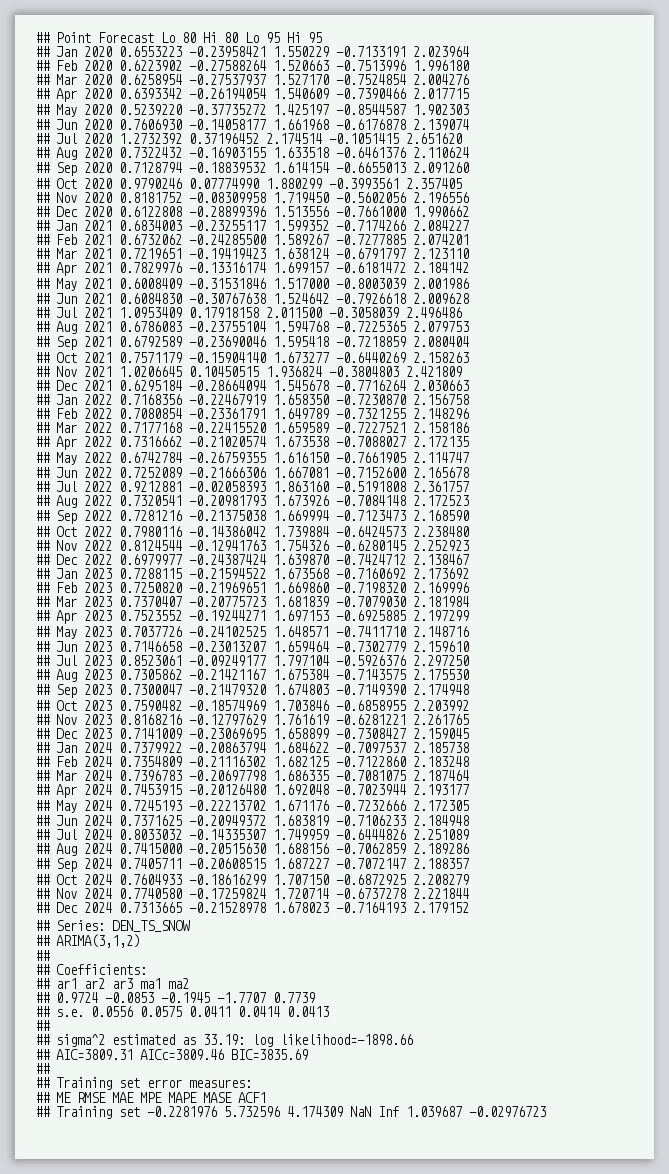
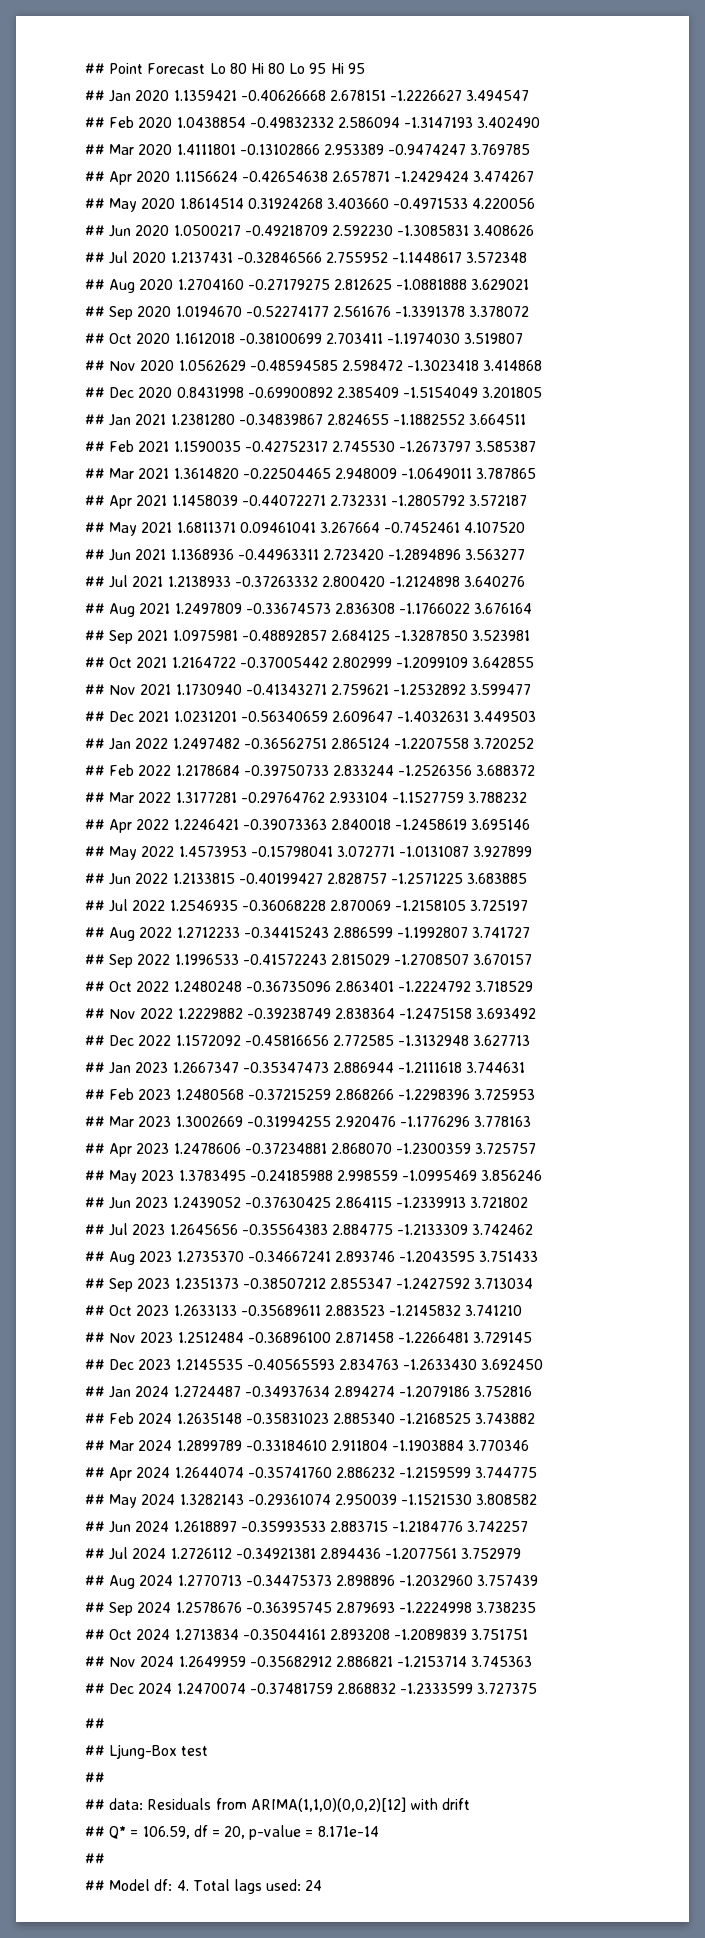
[119,46,469,57] [35,60,469,71] [35,74,469,85] [35,88,469,102] [35,104,469,117] [35,119,469,130] [35,133,462,144] [35,147,469,160] [35,162,469,176] [35,178,462,189] [35,192,469,203] [35,206,469,217] [35,220,469,231] [35,234,469,245] [35,248,469,259] [35,262,469,276] [35,278,469,291] [35,293,469,304] [35,307,462,318] [35,321,469,334] [35,336,469,350] [35,352,469,363] [35,366,462,377] [35,380,469,391] [35,394,469,405] [35,408,469,419] [35,422,469,433] [35,436,469,450] [35,452,469,465] [35,467,469,478] [35,481,469,492] [35,495,469,508] [35,510,469,524] [35,526,469,537] [35,540,469,551] [35,554,469,565] [35,568,469,579] [35,582,469,593] [35,596,469,607] [35,610,469,624] [35,626,469,639] [35,641,469,652] [35,655,469,666] [35,669,469,682] [35,684,469,698] [35,700,469,711] [35,714,469,725] [35,728,469,739] [35,742,469,753] [35,756,469,767] [35,770,469,781] [35,784,469,798] [35,800,469,813] [35,815,469,826] [35,829,469,840] [35,843,469,856] [35,858,469,872] [35,874,469,885] [35,888,469,899] [35,902,469,913] [35,920,190,932] [35,934,140,948] [35,950,50,961] [35,964,147,975] [35,978,189,989] [35,992,315,1003] [35,1006,329,1017] [35,1020,50,1031] [35,1034,413,1047] [35,1049,308,1060] [35,1063,50,1074] [35,1077,252,1090] [35,1092,266,1103] [35,1106,546,1119] 0.6553223 -0.23958421 1.550229 -0.7133191 2.023964 // ## Feb 2020 0.6223902 -0.27588264 1.520663 -0.7513996 1.996180 // ## Mar 2020 0.6258954 -0.27537937 1.527170 -0.7524854 2.004276 // ## Apr 2020 0.6393342 -0.26194054 1.540609 -0.7390466 2.017715 // ## May 2020 0.5239220 -0.37735272 1.425197 -0.8544587 1.902303 // ## Jun 2020 0.7606930 -0.14058177 1.661968 -0.6176878 2.139074 // ## Jul 2020 1.2732392 0.37196452 2.174514 -0.1051415 2.651620 // ## Aug 2020 0.7322432 -0.16903155 1.633518 -0.6461376 2.110624 // ## Sep 2020 0.7128794 -0.18839532 1.614154 -0.6655013 2.091260 // ## Oct 2020 0.9790246 0.07774990 1.880299 -0.3993561 2.357405 // ## Nov 2020 0.8181752 -0.08309958 1.719450 -0.5602056 2.196556 // ## Dec 2020 0.6122808 -0.28899396 1.513556 -0.7661000 1.990662 // ## Jan 2021 0.6834003 -0.23255117 1.599352 -0.7174266 2.084227 // ## Feb 2021 0.6732062 -0.24285500 1.589267 -0.7277885 2.074201 // ## Mar 2021 0.7219651 -0.19419423 1.638124 -0.6791797 2.123110 // ## Apr 2021 0.7829976 -0.13316174 1.699157 -0.6181472 2.184142 // ## May 2021 0.6008409 -0.31531846 1.517000 -0.8003039 2.001986 // ## Jun 2021 0.6084830 -0.30767638 1.524642 -0.7926618 2.009628 // ## Jul 2021 1.0953409 0.17918158 2.011500 -0.3058039 2.496486 // ## Aug 2021 0.6786083 -0.23755104 1.594768 -0.7225365 2.079753 // ## Sep 2021 0.6792589 -0.23690046 1.595418 -0.7218859 2.080404 // ## Oct 2021 0.7571179 -0.15904140 1.673277 -0.6440269 2.158263 // ## Nov 2021 1.0206645 0.10450515 1.936824 -0.3804803 2.421809 // ## Dec 2021 0.6295184 -0.28664094 1.545678 -0.7716264 2.030663 // ## Jan 2022 0.7168356 -0.22467919 1.658350 -0.7230870 2.156758 // ## Feb 2022 0.7080854 -0.23361791 1.649789 -0.7321255 2.148296 // ## Mar 2022 0.7177168 -0.22415520 1.659589 -0.7227521 2.158186 // ## Apr 2022 0.7316662 -0.21020574 1.673538 -0.7088027 2.172135 // ## May 2022 0.6742784 -0.26759355 1.616150 -0.7661905 2.114747 // ## Jun 2022 0.7252089 -0.21666306 1.667081 -0.7152600 2.165678 // ## Jul 2022 0.9212881 -0.02058393 1.863160 -0.5191808 2.361757 // ## Aug 2022 0.7320541 -0.20981793 1.673926 -0.7084148 2.172523 // ## Sep 2022 0.7281216 -0.21375038 1.669994 -0.7123473 2.168590 // ## Oct 2022 0.7980116 -0.14386042 1.739884 -0.6424573 2.238480 // ## Nov 2022 0.8124544 -0.12941763 1.754326 -0.6280145 2.252923 // ## Dec 2022 0.6979977 -0.24387424 1.639870 -0.7424712 2.138467 // ## Jan 2023 0.7288115 -0.21594522 1.673568 -0.7160692 2.173692 // ## Feb 2023 0.7250820 -0.21969651 1.669860 -0.7198320 2.169996 // ## Mar 2023 0.7370407 -0.20775723 1.681839 -0.7079030 2.181984 // ## Apr 2023 0.7523552 -0.19244271 1.697153 -0.6925885 2.197299 // ## May 2023 0.7037726 -0.24102525 1.648571 -0.7411710 2.148716 // ## Jun 2023 0.7146658 -0.23013207 1.659464 -0.7302779 2.159610 // ## Jul 2023 0.8523061 -0.09249177 1.797104 -0.5926376 2.297250 // ## Aug 2023 0.7305862 -0.21421167 1.675384 -0.7143575 2.175530 // ## Sep 2023 0.7300047 -0.21479320 1.674803 -0.7149390 2.174948 // ## Oct 2023 0.7590482 -0.18574969 1.703846 -0.6858955 2.203992 // ## Nov 2023 0.8168216 -0.12797629 1.761619 -0.6281221 2.261765 // ## Dec 2023 0.7141009 -0.23069695 1.658899 -0.7308427 2.159045 // ## Jan 2024 0.7379922 -0.20863794 1.684622 -0.7097537 2.185738 // ## Feb 2024 0.7354809 -0.21116302 1.682125 -0.7122860 2.183248 // ## Mar 2024 0.7396783 -0.20697798 1.686335 -0.7081075 2.187464 // ## Apr 2024 0.7453915 -0.20126480 1.692048 -0.7023944 2.193177 // ## May 2024 0.7245193 -0.22213702 1.671176 -0.7232666 2.172305 // ## Jun 2024 0.7371625 -0.20949372 1.683819 -0.7106233 2.184948 // ## Jul 2024 0.8033032 -0.14335307 1.749959 -0.6444826 2.251089 // ## Aug 2024 0.7415000 -0.20515630 1.688156 -0.7062859 2.189286 // ## Sep 2024 0.7405711 -0.20608515 1.687227 -0.7072147 2.188357 // ## Oct 2024 0.7604933 -0.18616299 1.707150 -0.6872925 2.208279 // ## Nov 2024 0.7740580 -0.17259824 1.720714 -0.6737278 2.221844 // ## Dec 2024 0.7313665 -0.21528978 1.678023 -0.7164193 2.179152 // ## Series: DEN_TS_SNOW // ## ARIMA(3,1,2) // ## // ## Coefficients: // ## ar1 ar2 ar3 ma1 ma2 // ## 0.9724 -0.0853 -0.1945 -1.7707 0.7739 // ## s.e. 0.0556 0.0575 0.0411 0.0414 0.0413 // ## // ## sigma^2 estimated as 33.19: log likelihood=-1898.66 // ## AIC=3809.31 AICc=3809.46 BIC=3835.69 // ## // ## Training set error measures: // ## ME RMSE MAE MPE MAPE MASE ACF1 // ## Training set -0.2281976 5.732596 4.174309 NaN Inf 1.039687 -0.02976723 -> [173,90,530,101] [85,116,541,128] [85,144,531,155] [85,171,535,185] [85,198,536,212] [85,225,535,237] [85,251,528,264] [85,279,530,293] [85,306,530,320] [85,333,524,344] [85,360,543,371] [85,387,543,398] [85,414,527,426] [85,440,537,452] [85,468,537,479] [85,495,528,509] [85,522,526,536] [85,549,526,561] [85,575,526,588] [85,603,533,617] [85,630,531,644] [85,657,535,668] [85,684,532,695] [85,711,537,722] [85,738,535,750] [85,764,536,776] [85,792,528,803] [85,819,531,833] [85,846,533,860] [85,873,528,885] [85,899,529,912] [85,927,531,941] [85,954,533,968] [85,981,534,992] [85,1008,537,1019] [85,1035,531,1046] [85,1062,526,1074] [85,1088,536,1100] [85,1116,532,1127] [85,1143,537,1157] [85,1170,543,1184] [85,1197,529,1209] [85,1223,534,1236] [85,1251,539,1265] [85,1278,534,1292] [85,1305,523,1316] [85,1332,533,1343] [85,1359,544,1370] [85,1386,533,1398] [85,1412,536,1424] [85,1440,530,1451] [85,1467,538,1481] [85,1494,538,1508] [85,1521,529,1533] [85,1547,522,1560] [85,1575,539,1589] [85,1602,537,1616] [85,1629,529,1640] [85,1656,533,1667] [85,1683,538,1694] [85,1718,105,1729] [85,1744,209,1759] [85,1772,105,1783] [85,1797,471,1812] [85,1825,379,1840] [85,1853,105,1864] [85,1879,323,1894] 1.1359421 -0.40626668 2.678151 -1.2226627 3.494547 // ## Feb 2020 1.0438854 -0.49832332 2.586094 -1.3147193 3.402490 // ## Mar 2020 1.4111801 -0.13102866 2.953389 -0.9474247 3.769785 // ## Apr 2020 1.1156624 -0.42654638 2.657871 -1.2429424 3.474267 // ## May 2020 1.8614514 0.31924268 3.403660 -0.4971533 4.220056 // ## Jun 2020 1.0500217 -0.49218709 2.592230 -1.3085831 3.408626 // ## Jul 2020 1.2137431 -0.32846566 2.755952 -1.1448617 3.572348 // ## Aug 2020 1.2704160 -0.27179275 2.812625 -1.0881888 3.629021 // ## Sep 2020 1.0194670 -0.52274177 2.561676 -1.3391378 3.378072 // ## Oct 2020 1.1612018 -0.38100699 2.703411 -1.1974030 3.519807 // ## Nov 2020 1.0562629 -0.48594585 2.598472 -1.3023418 3.414868 // ## Dec 2020 0.8431998 -0.69900892 2.385409 -1.5154049 3.201805 // ## Jan 2021 1.2381280 -0.34839867 2.824655 -1.1882552 3.664511 // ## Feb 2021 1.1590035 -0.42752317 2.745530 -1.2673797 3.585387 // ## Mar 2021 1.3614820 -0.22504465 2.948009 -1.0649011 3.787865 // ## Apr 2021 1.1458039 -0.44072271 2.732331 -1.2805792 3.572187 // ## May 2021 1.6811371 0.09461041 3.267664 -0.7452461 4.107520 // ## Jun 2021 1.1368936 -0.44963311 2.723420 -1.2894896 3.563277 // ## Jul 2021 1.2138933 -0.37263332 2.800420 -1.2124898 3.640276 // ## Aug 2021 1.2497809 -0.33674573 2.836308 -1.1766022 3.676164 // ## Sep 2021 1.0975981 -0.48892857 2.684125 -1.3287850 3.523981 // ## Oct 2021 1.2164722 -0.37005442 2.802999 -1.2099109 3.642855 // ## Nov 2021 1.1730940 -0.41343271 2.759621 -1.2532892 3.599477 // ## Dec 2021 1.0231201 -0.56340659 2.609647 -1.4032631 3.449503 // ## Jan 2022 1.2497482 -0.36562751 2.865124 -1.2207558 3.720252 // ## Feb 2022 1.2178684 -0.39750733 2.833244 -1.2526356 3.688372 // ## Mar 2022 1.3177281 -0.29764762 2.933104 -1.1527759 3.788232 // ## Apr 2022 1.2246421 -0.39073363 2.840018 -1.2458619 3.695146 // ## May 2022 1.4573953 -0.15798041 3.072771 -1.0131087 3.927899 // ## Jun 2022 1.2133815 -0.40199427 2.828757 -1.2571225 3.683885 // ## Jul 2022 1.2546935 -0.36068228 2.870069 -1.2158105 3.725197 // ## Aug 2022 1.2712233 -0.34415243 2.886599 -1.1992807 3.741727 // ## Sep 2022 1.1996533 -0.41572243 2.815029 -1.2708507 3.670157 // ## Oct 2022 1.2480248 -0.36735096 2.863401 -1.2224792 3.718529 // ## Nov 2022 1.2229882 -0.39238749 2.838364 -1.2475158 3.693492 // ## Dec 2022 1.1572092 -0.45816656 2.772585 -1.3132948 3.627713 // ## Jan 2023 1.2667347 -0.35347473 2.886944 -1.2111618 3.744631 // ## Feb 2023 1.2480568 -0.37215259 2.868266 -1.2298396 3.725953 // ## Mar 2023 1.3002669 -0.31994255 2.920476 -1.1776296 3.778163 // ## Apr 2023 1.2478606 -0.37234881 2.868070 -1.2300359 3.725757 // ## May 2023 1.3783495 -0.24185988 2.998559 -1.0995469 3.856246 // ## Jun 2023 1.2439052 -0.37630425 2.864115 -1.2339913 3.721802 // ## Jul 2023 1.2645656 -0.35564383 2.884775 -1.2133309 3.742462 // ## Aug 2023 1.2735370 -0.34667241 2.893746 -1.2043595 3.751433 // ## Sep 2023 1.2351373 -0.38507212 2.855347 -1.2427592 3.713034 // ## Oct 2023 1.2633133 -0.35689611 2.883523 -1.2145832 3.741210 // ## Nov 2023 1.2512484 -0.36896100 2.871458 -1.2266481 3.729145 // ## Dec 2023 1.2145535 -0.40565593 2.834763 -1.2633430 3.692450 // ## Jan 2024 1.2724487 -0.34937634 2.894274 -1.2079186 3.752816 // ## Feb 2024 1.2635148 -0.35831023 2.885340 -1.2168525 3.743882 // ## Mar 2024 1.2899789 -0.33184610 2.911804 -1.1903884 3.770346 // ## Apr 2024 1.2644074 -0.35741760 2.886232 -1.2159599 3.744775 // ## May 2024 1.3282143 -0.29361074 2.950039 -1.1521530 3.808582 // ## Jun 2024 1.2618897 -0.35993533 2.883715 -1.2184776 3.742257 // ## Jul 2024 1.2726112 -0.34921381 2.894436 -1.2077561 3.752979 // ## Aug 2024 1.2770713 -0.34475373 2.898896 -1.2032960 3.757439 // ## Sep 2024 1.2578676 -0.36395745 2.879693 -1.2224998 3.738235 // ## Oct 2024 1.2713834 -0.35044161 2.893208 -1.2089839 3.751751 // ## Nov 2024 1.2649959 -0.35682912 2.886821 -1.2153714 3.745363 // ## Dec 2024 1.2470074 -0.37481759 2.868832 -1.2333599 3.727375 // ## // ## Ljung-Box test // ## // ## data: Residuals from ARIMA(1,1,0)(0,0,2)[12] with drift // ## Q* = 106.59, df = 20, p-value = 8.171e-14 // ## // ## Model df: 4. Total lags used: 24

